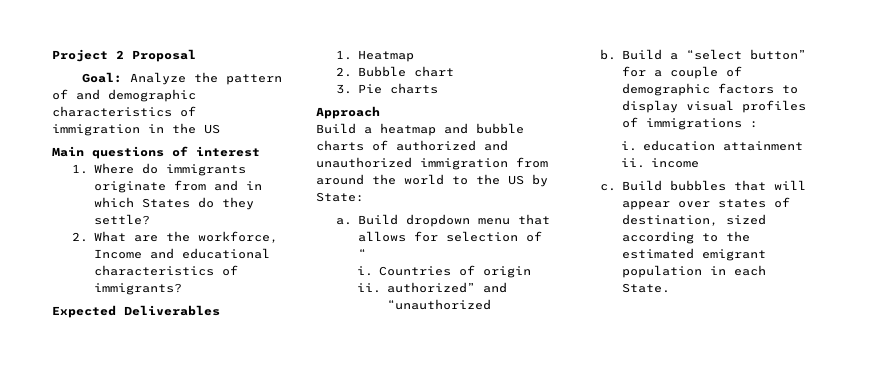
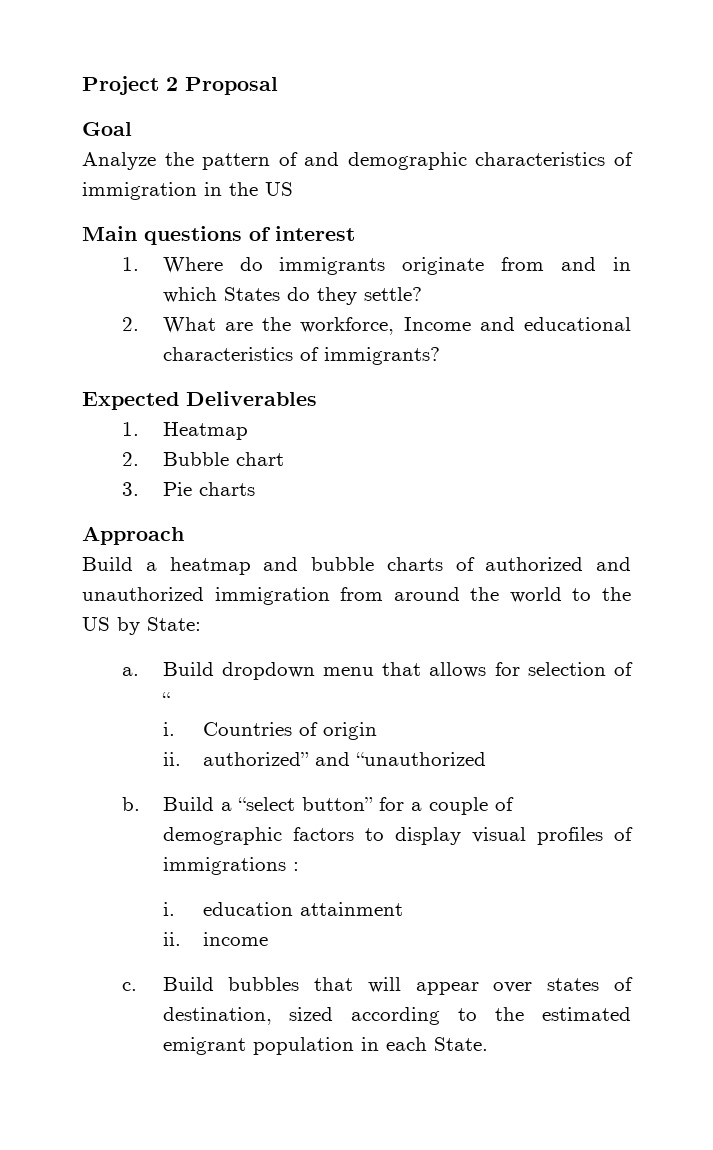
[81,72,122,83] Goal: -> [82,122,132,136] Goal //

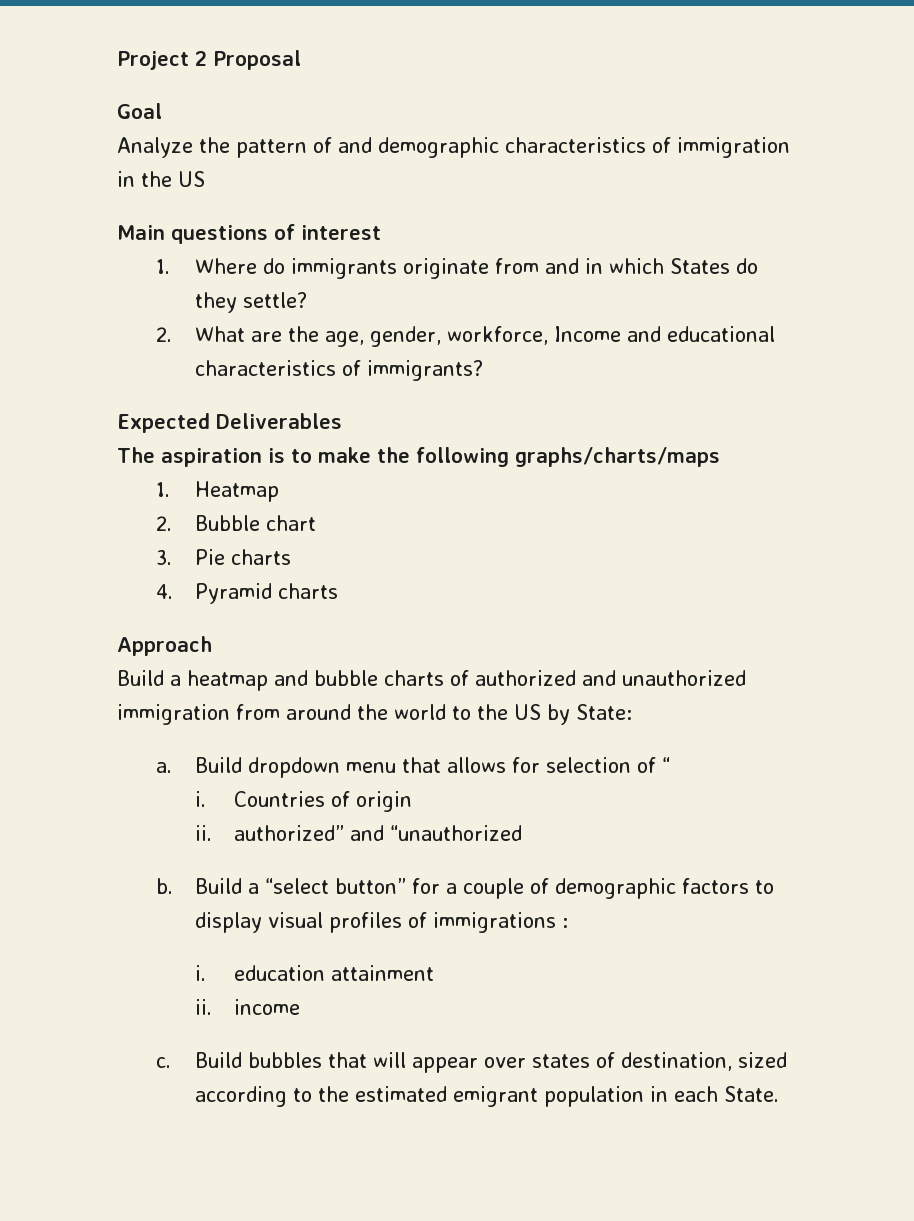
(292, 324) none -> [324,326,441,347] age, gender,
(317, 398) none -> [117,447,720,467] // The aspiration is to make the following graphs/charts/maps
(255, 489) none -> [155,583,338,604] // 4. Pyramid charts

